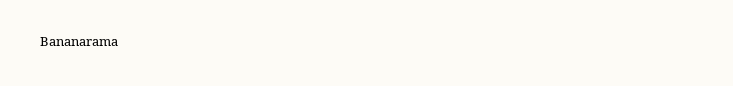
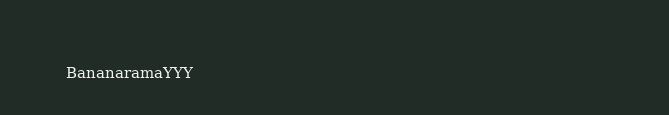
[40,37,118,46] Bananarama -> [66,67,194,78] BananaramaYYY

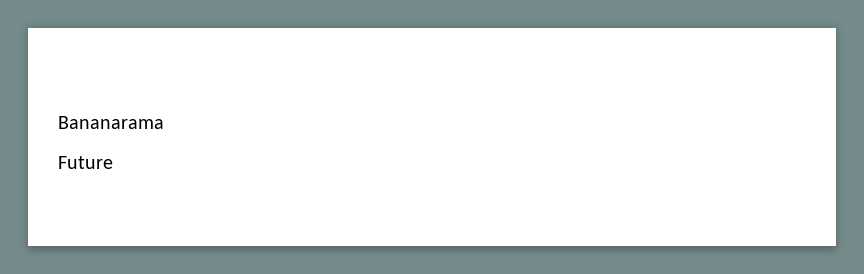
[66,67,194,78] BananaramaYYY -> [58,116,164,129] [58,156,113,169] Bananarama // Future

